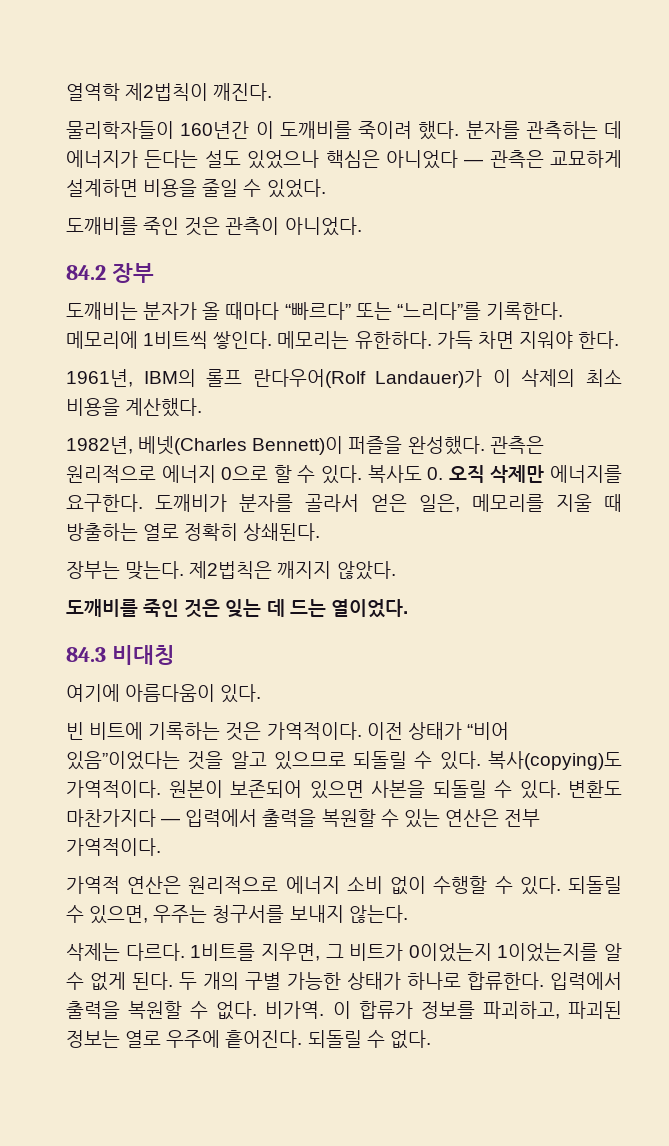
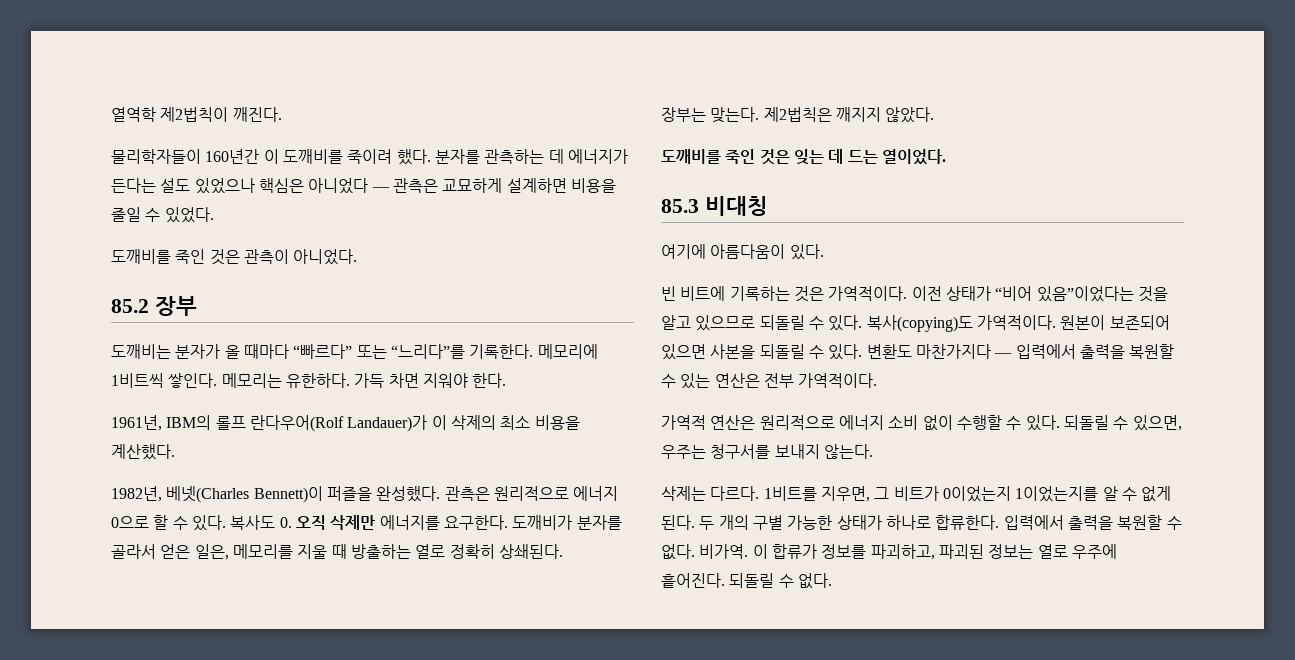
[66,265,106,280] 84.2 -> [111,299,149,313] 85.2
[66,647,106,662] 84.3 -> [661,199,699,213] 85.3

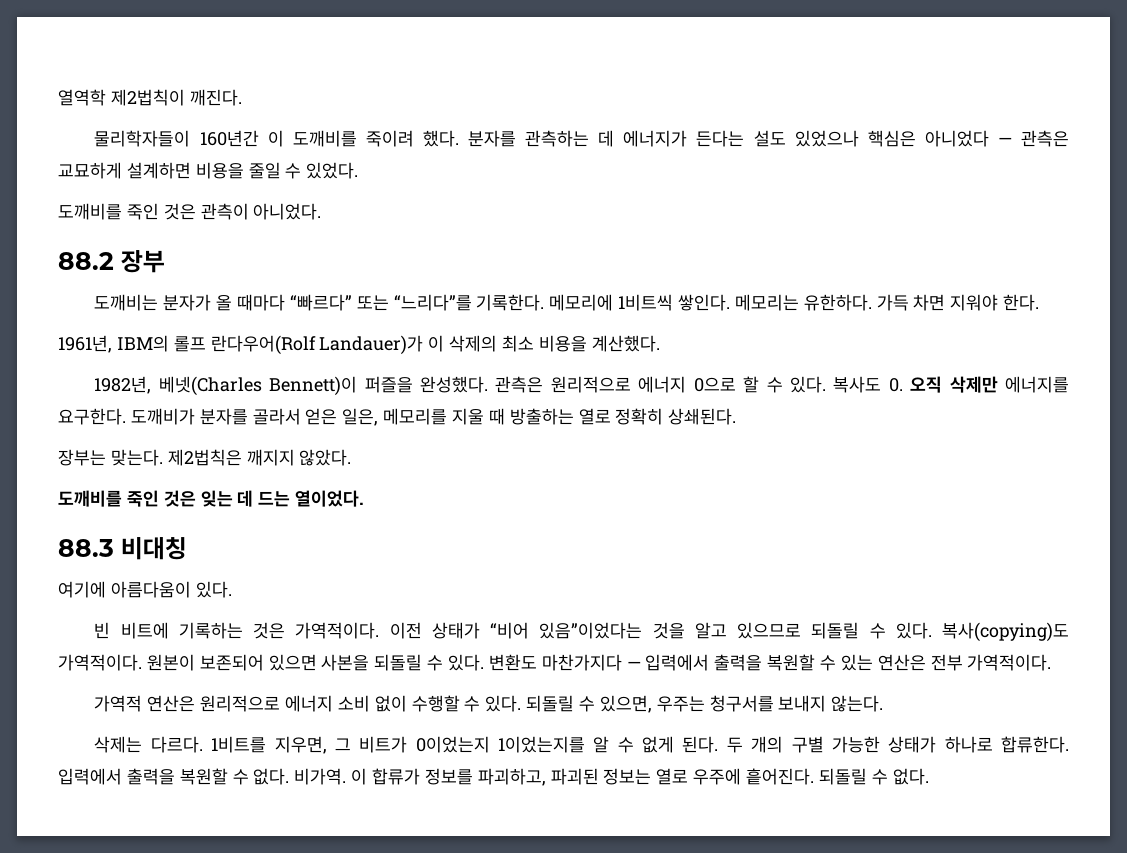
[111,299,149,313] 85.2 -> [58,252,114,270] 88.2
[661,199,699,213] 85.3 -> [58,539,114,557] 88.3

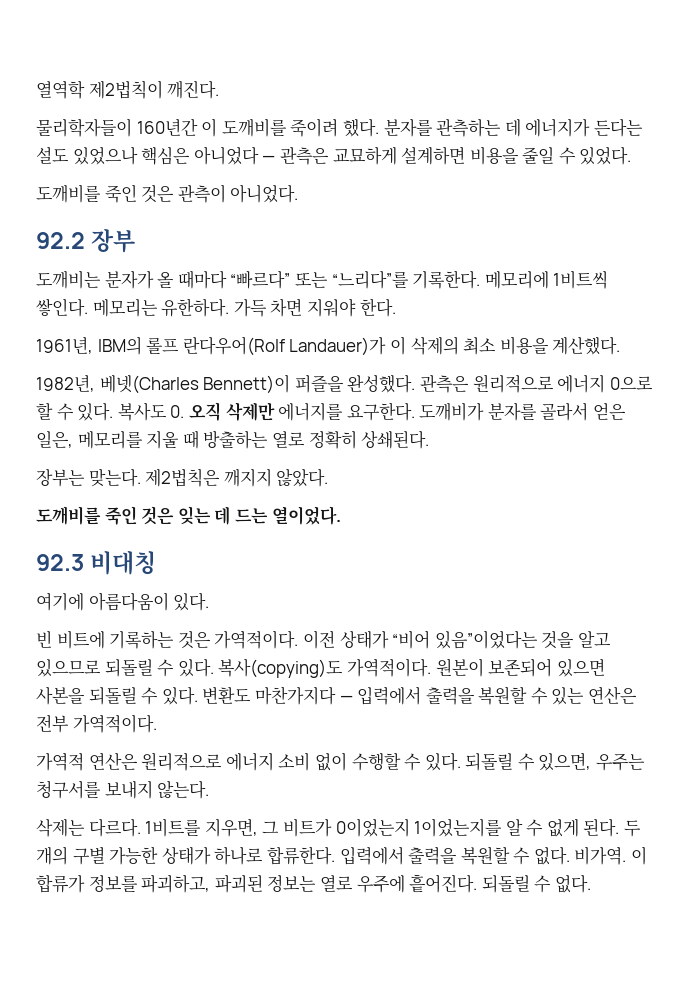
[58,252,114,270] 88.2 -> [36,232,85,249] 92.2
[58,539,114,557] 88.3 -> [36,554,84,571] 92.3

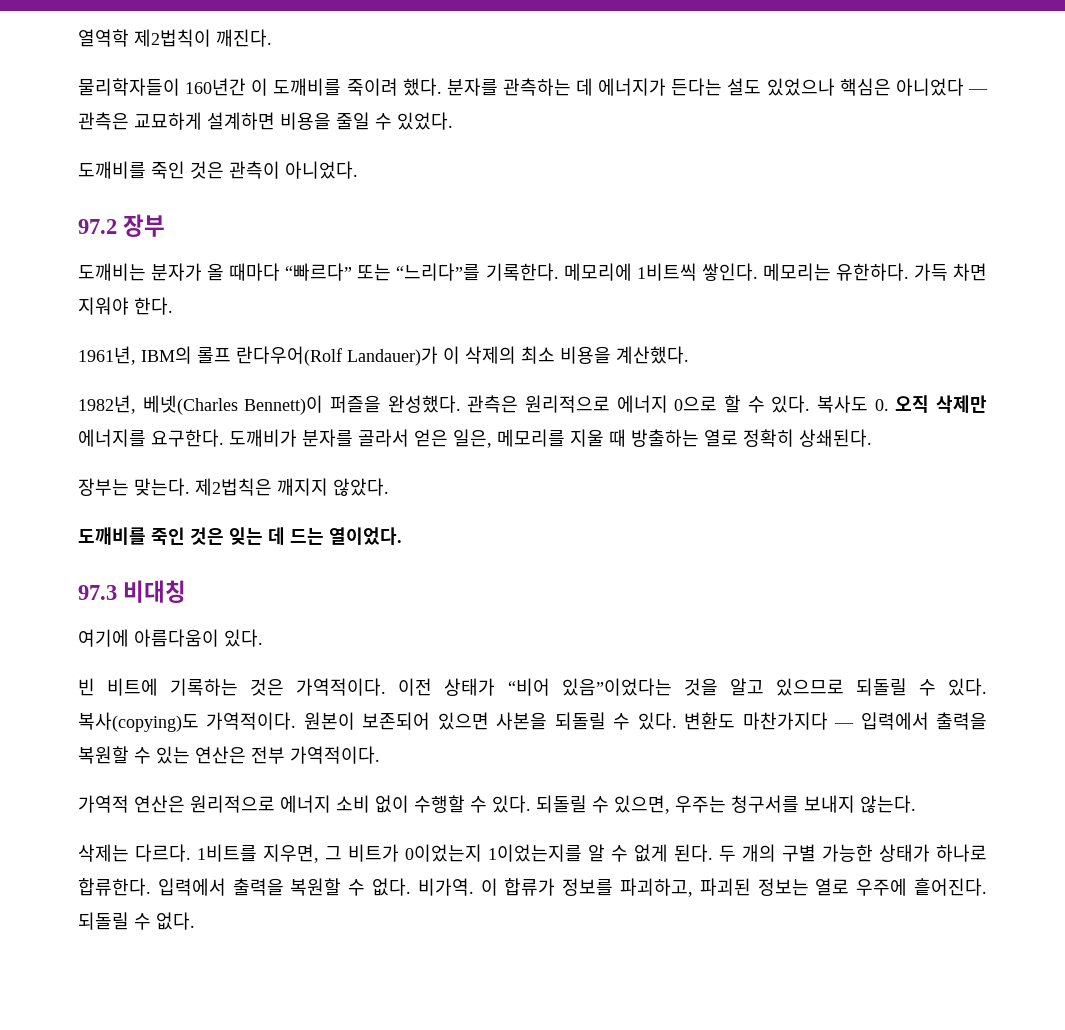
[36,232,85,249] 92.2 -> [78,219,117,234] 97.2
[36,554,84,571] 92.3 -> [78,585,117,600] 97.3

